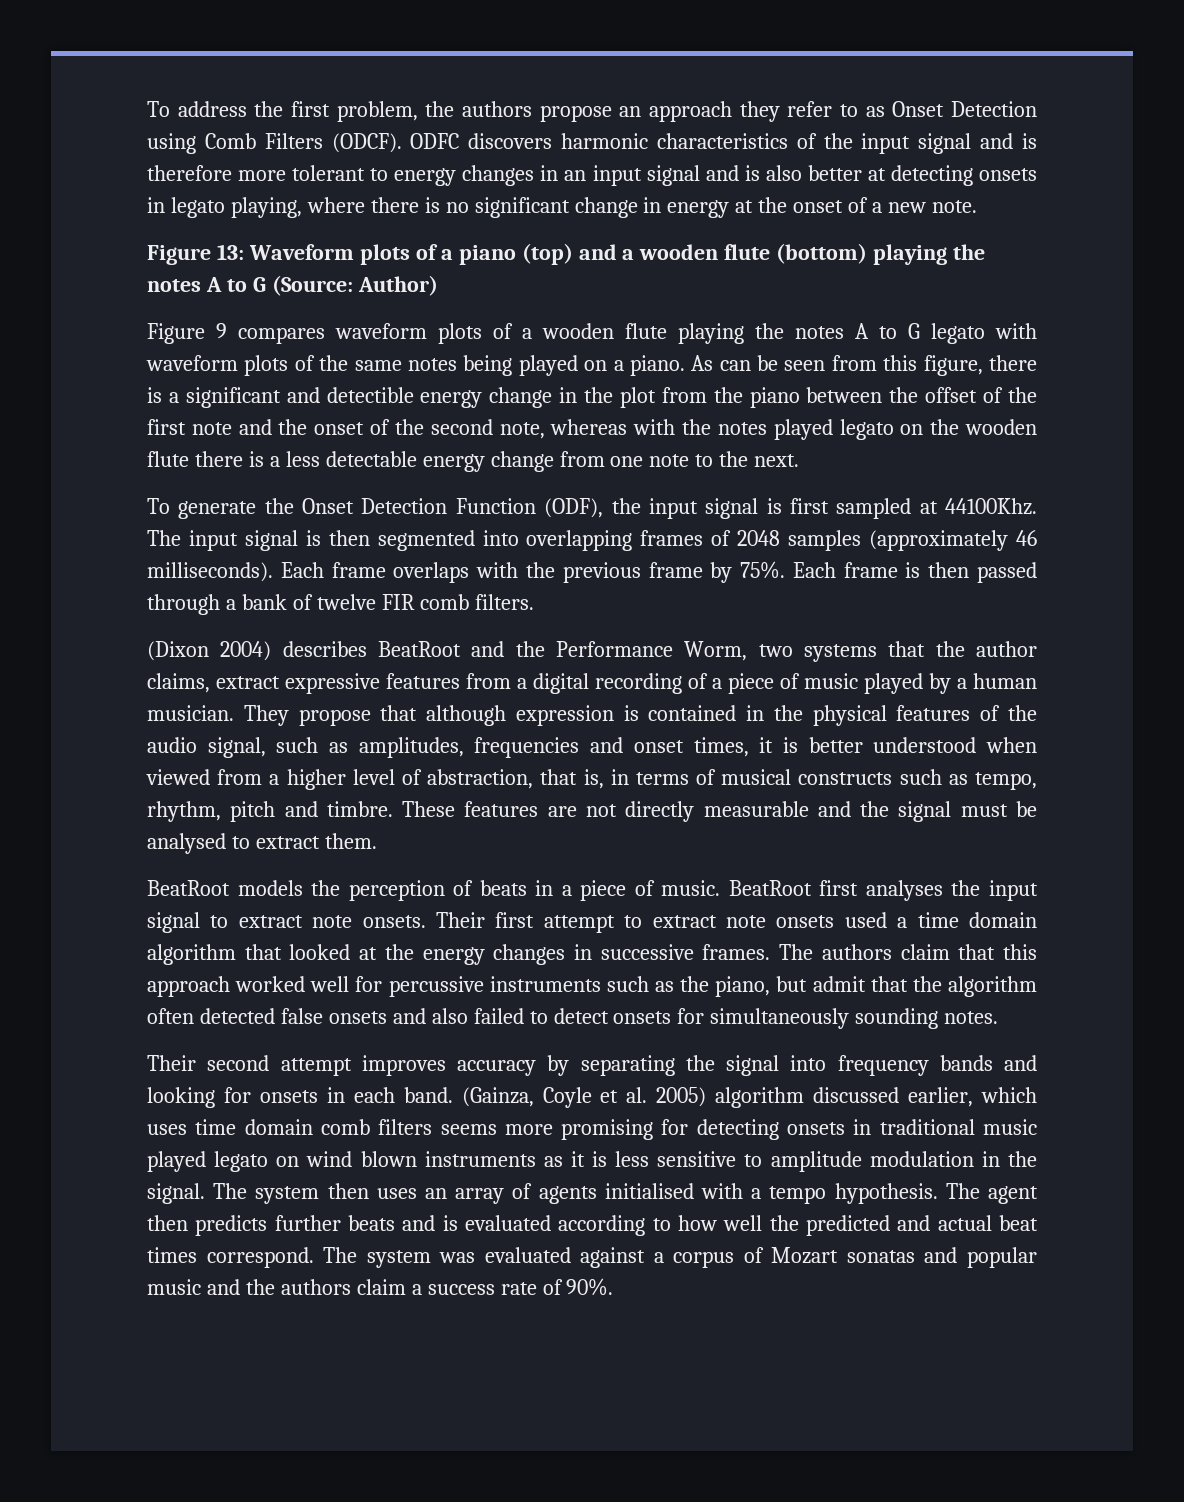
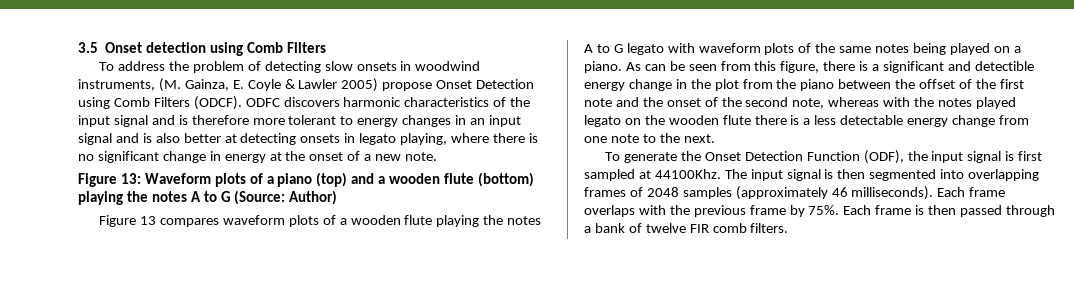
[147,101,885,122] To address the first problem, the authors propose an approach they refer to as -> [78,42,326,56] [99,61,481,73] [78,78,433,92] 3.5 Onset detection using Comb Filters // To address the problem of detecting slow onsets in woodwind instruments, (M. Gainza, E. Coyle & Lawler 2005) propose
[216,323,227,339] 9 -> [140,216,157,225] 13
[147,641,1038,662] [147,673,1037,694] [147,705,1037,726] [147,737,1038,758] [146,769,1037,790] [147,801,1038,822] [147,833,377,854] [147,880,1038,901] [147,912,1037,933] [147,944,1037,965] [147,976,1037,997] [147,1008,999,1029] [147,1055,1037,1076] [147,1087,1038,1108] [147,1119,1037,1140] [147,1151,1037,1172] [147,1183,1039,1204] [147,1215,1039,1236] [147,1247,1037,1268] [147,1278,614,1296] // (Dixon 2004) describes BeatRoot and the Performance Worm, two systems that the author claims, extract expressive features from a digital recording of a piece of music played by a human musician. They propose that although expression is contained in the physical features of the audio signal, such as amplitudes, frequencies and onset times, it is better understood when viewed from a higher level of abstraction, that is, in terms of musical constructs such as tempo, rhythm, pitch and timbre. These features are not directly measurable and the signal must be analysed to extract them. // BeatRoot models the perception of beats in a piece of music. BeatRoot first analyses the input signal to extract note onsets. Their first attempt to extract note onsets used a time domain algorithm that looked at the energy changes in successive frames. The authors claim that this approach worked well for percussive instruments such as the piano, but admit that the algorithm often detected false onsets and also failed to detect onsets for simultaneously sounding notes. // Their second attempt improves accuracy by separating the signal into frequency bands and looking for onsets in each band. (Gainza, Coyle et al. 2005) algorithm discussed earlier, which uses time domain comb filters seems more promising for detecting onsets in traditional music played legato on wind blown instruments as it is less sensitive to amplitude modulation in the signal. The system then uses an array of agents initialised with a tempo hypothesis. The agent then predicts further beats and is evaluated according to how well the predicted and actual beat times correspond. The system was evaluated against a corpus of Mozart sonatas and popular music and the authors claim a success rate of 90%. -> (789, 228) none

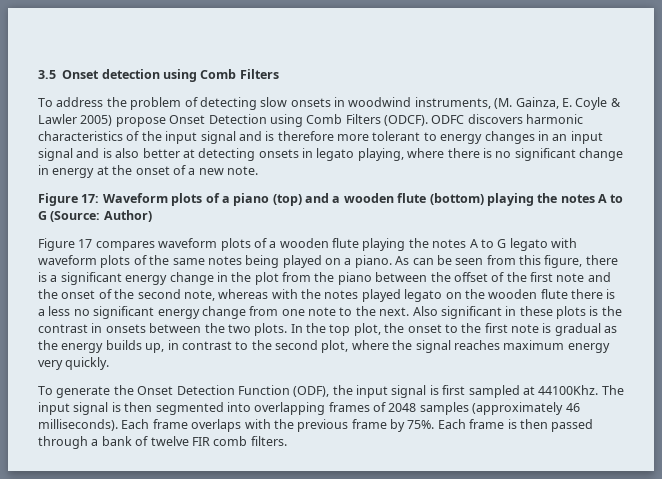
[120,173,141,184] 13: -> [81,194,100,203] 17:
[140,216,157,225] 13 -> [78,239,93,248] 17
[947,61,1034,71] and detectible -> (122, 278) none
[840,115,904,125] detectable -> [73,306,155,319] no significant
(715, 138) none -> [412,306,622,319] [38,323,618,336] [38,340,610,353] [38,357,110,370] Also significant in these plots is the contrast in onsets between the two plots. In the top plot, the onset to the first note is gradual as the energy builds up, in contrast to the second plot, where the signal reaches maximum energy very quickly.

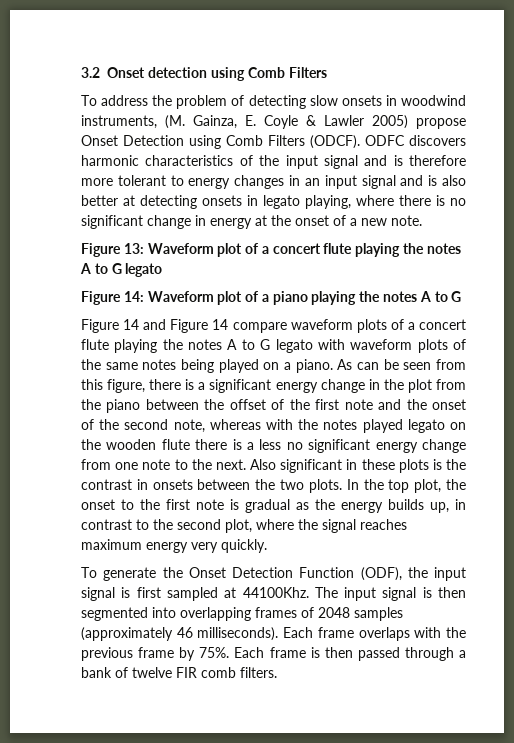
[38,70,56,79] 3.5 -> [81,67,100,78] 3.2
[81,193,624,206] [38,210,152,222] [38,238,155,251] 17: Waveform plots of a piano (top) and a wooden flute (bottom) playing the notes A to G (Source: Author) // Figure 17 compares -> [123,243,461,257] [80,263,163,277] [81,291,462,305] [81,319,287,333] 13: Waveform plot of a concert flute playing the notes A to G legato // Figure 14: Waveform plot of a piano playing the notes A to G // Figure 14 and Figure 14 compare
[279,238,329,248] wooden -> [419,319,467,330] concert

